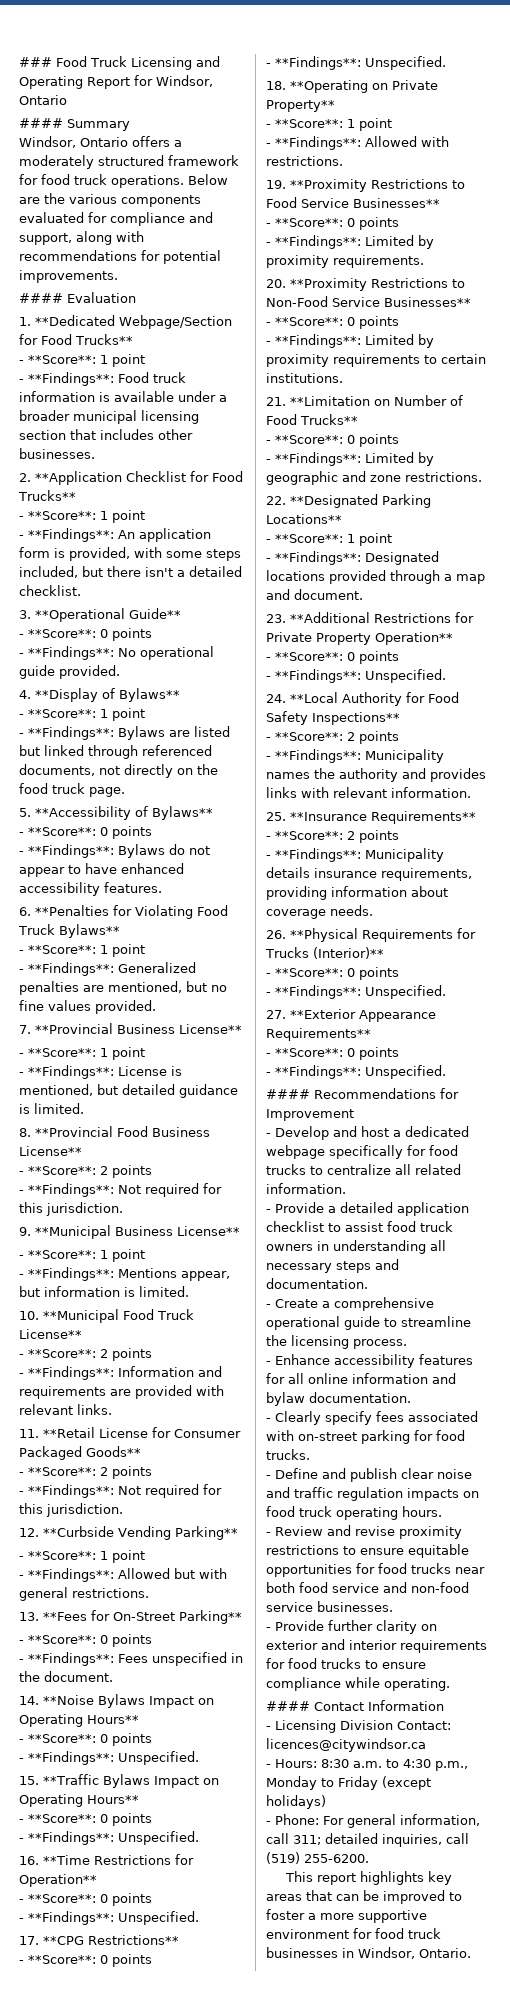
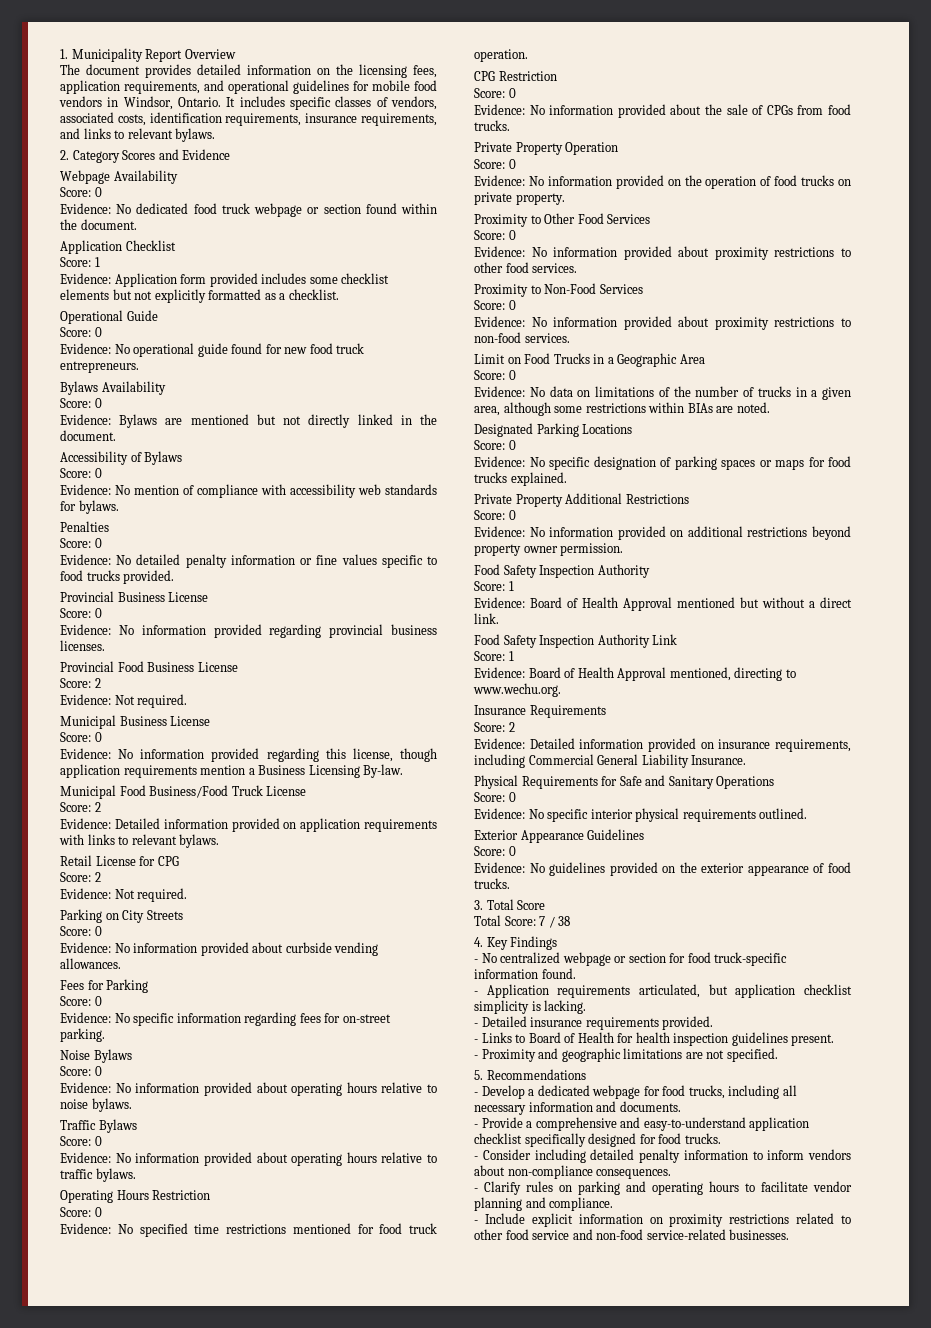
[19,56,220,70] [19,75,213,89] [19,95,67,105] [19,118,130,131] [19,136,182,148] [19,155,239,169] [19,174,228,188] [19,193,201,207] [19,212,213,226] [19,231,144,245] [19,250,221,264] [19,270,118,283] [19,292,136,303] [19,315,232,329] [19,334,133,345] [19,354,145,367] [19,372,186,386] [19,391,227,402] [19,410,199,424] [19,429,193,440] [19,448,95,459] [19,471,243,485] [18,490,76,501] [19,510,145,523] [19,528,211,542] [19,547,241,561] [19,566,242,578] [19,585,81,596] [19,608,181,622] [19,628,152,641] [19,646,214,660] [19,665,120,679] [19,688,180,702] [19,708,145,721] [19,726,230,740] [19,745,212,759] [19,764,218,778] [19,783,125,797] [19,806,213,820] [19,826,152,839] [19,844,210,858] [19,863,184,877] [19,882,162,896] [19,905,228,919] [18,924,120,938] [19,944,145,957] [19,962,196,976] [19,981,227,995] [19,1000,156,1014] [19,1023,242,1034] [19,1047,145,1060] [19,1065,182,1079] [19,1084,238,1098] [19,1103,84,1114] [19,1126,210,1137] [19,1146,82,1156] [19,1165,152,1178] [19,1183,222,1197] [19,1202,123,1216] [19,1225,240,1239] [19,1249,145,1262] [19,1267,230,1281] [19,1286,189,1297] [19,1309,194,1323] [19,1329,82,1339] [19,1348,152,1361] [19,1366,222,1380] [19,1385,224,1399] [19,1404,112,1415] [19,1427,241,1438] [19,1446,141,1460] [19,1466,152,1479] [19,1484,222,1498] [19,1503,123,1517] [19,1526,238,1540] [19,1550,145,1563] [19,1568,227,1582] [19,1587,149,1601] [19,1610,242,1624] [19,1634,152,1647] [19,1652,227,1666] ### Food Truck Licensing and Operating Report for Windsor, Ontario // #### Summary // Windsor, Ontario offers a moderately structured framework for food truck operations. Below are the various components evaluated for compliance and support, along with recommendations for potential improvements. // #### Evaluation // 1. **Dedicated Webpage/Section for Food Trucks** // - **Score**: 1 point // - **Findings**: Food truck information is available under a broader municipal licensing section that includes other businesses. // 2. **Application Checklist for Food Trucks** // - **Score**: 1 point // - **Findings**: An application form is provided, with some steps included, but there isn't a detailed checklist. // 3. **Operational Guide** // - **Score**: 0 points // - **Findings**: No operational guide provided. // 4. **Display of Bylaws** // - **Score**: 1 point // - **Findings**: Bylaws are listed but linked through referenced documents, not directly on the food truck page. // 5. **Accessibility of Bylaws** // - **Score**: 0 points // - **Findings**: Bylaws do not appear to have enhanced accessibility features. // 6. **Penalties for Violating Food Truck Bylaws** // - **Score**: 1 point // - **Findings**: Generalized penalties are mentioned, but no fine values provided. // 7. **Provincial Business License** // - **Score**: 1 point // - **Findings**: License is mentioned, but detailed guidance is limited. // 8. **Provincial Food Business License** // - **Score**: 2 points // - **Findings**: Not required for this jurisdiction. // 9. **Municipal Business License** // - **Score**: 1 point // - **Findings**: Mentions appear, but information is limited. // 10. **Municipal Food Truck License** // - **Score**: 2 points // - **Findings**: Information and requirements are provided with relevant links. // 11. **Retail License for Consumer Packaged Goods** // - **Score**: 2 points // - **Findings**: Not required for this jurisdiction. // 12. **Curbside Vending Parking** // - **Score**: 1 point // - **Findings**: Allowed but with general restrictions. // 13. **Fees for On-Street Parking** // - **Score**: 0 points // - **Findings**: Fees unspecified -> [60,48,236,62] [60,64,437,78] [60,80,437,94] [59,96,437,110] [60,112,438,126] [60,128,216,142] [60,149,231,163] [60,170,178,184] [60,187,102,197] [60,203,438,217] [60,219,137,230] [60,240,176,254] [60,257,100,267] [60,273,390,287] [60,289,339,303] [60,310,158,324] [60,327,102,337] [60,343,365,357] [60,361,139,373] [60,381,166,395] [60,398,102,408] [60,414,393,428] 1. Municipality Report Overview // The document provides detailed information on the licensing fees, application requirements, and operational guidelines for mobile food vendors in Windsor, Ontario. It includes specific classes of vendors, associated costs, identification requirements, insurance requirements, and links to relevant bylaws. // 2. Category Scores and Evidence // Webpage Availability // Score: 0 // Evidence: No dedicated food truck webpage or section found within the document. // Application Checklist // Score: 1 // Evidence: Application form provided includes some checklist elements but not explicitly formatted as a checklist. // Operational Guide // Score: 0 // Evidence: No operational guide found for new food truck entrepreneurs. // Bylaws Availability // Score: 0 // Evidence: Bylaws are mentioned but not directly linked
[19,1694,214,1708] [19,1714,139,1727] [19,1733,152,1746] [19,1751,199,1765] [19,1774,219,1788] [19,1794,139,1807] [19,1813,152,1826] [19,1831,199,1845] [19,1854,194,1865] [19,1874,97,1887] [19,1893,152,1906] [19,1911,199,1925] [19,1935,179,1945] [19,1954,152,1967] [266,56,446,70] [266,80,438,93] [266,100,335,112] [266,118,392,131] [266,136,449,150] [266,156,343,166] [266,179,465,192] [266,197,440,208] [266,217,399,230] [266,235,434,249] [266,255,424,268] [266,278,465,291] [266,296,471,307] [266,316,399,329] [266,334,434,348] [266,354,486,367] [266,373,343,383] [266,395,463,406] [266,414,358,425] [266,434,399,447] [266,452,434,466] [266,471,482,485] [266,494,431,508] [266,514,342,524] [266,533,392,546] [266,551,439,565] [266,570,485,584] [266,589,363,600] [266,612,474,623] [266,632,453,645] [266,651,399,664] [266,669,446,683] [266,692,459,706] [266,711,400,725] [266,731,399,744] [266,749,444,763] [266,768,486,782] [266,787,471,798] [266,811,476,824] [266,830,399,843] [266,848,444,862] [266,867,472,881] [266,886,448,900] [266,905,373,919] [266,928,476,942] [265,947,384,959] [266,967,399,980] [266,985,446,999] [266,1009,436,1022] [266,1028,371,1041] [266,1047,399,1060] [266,1065,446,1079] [266,1089,310,1099] 14. **Noise Bylaws Impact on Operating Hours** // - **Score**: 0 points // - **Findings**: Unspecified. // 15. **Traffic Bylaws Impact on Operating Hours** // - **Score**: 0 points // - **Findings**: Unspecified. // 16. **Time Restrictions for Operation** // - **Score**: 0 points // - **Findings**: Unspecified. // 17. **CPG Restrictions** // - **Score**: 0 points // - **Findings**: Unspecified. // 18. **Operating on Private Property** // - **Score**: 1 point // - **Findings**: Allowed with restrictions. // 19. **Proximity Restrictions to Food Service Businesses** // - **Score**: 0 points // - **Findings**: Limited by proximity requirements. // 20. **Proximity Restrictions to Non-Food Service Businesses** // - **Score**: 0 points // - **Findings**: Limited by proximity requirements to certain institutions. // 21. **Limitation on Number of Food Trucks** // - **Score**: 0 points // - **Findings**: Limited by geographic and zone restrictions. // 22. **Designated Parking Locations** // - **Score**: 1 point // - **Findings**: Designated locations provided through a map and document. // 23. **Additional Restrictions for Private Property Operation** // - **Score**: 0 points // - **Findings**: Unspecified. // 24. **Local Authority for Food Safety Inspections** // - **Score**: 2 points // - **Findings**: Municipality names the authority and provides links with relevant information. // 25. **Insurance Requirements** // - **Score**: 2 points // - **Findings**: Municipality details insurance requirements, providing information about coverage needs. // 26. **Physical Requirements for Trucks (Interior)** // - **Score**: 0 points // - **Findings**: Unspecified. // 27. **Exterior Appearance Requirements** // - **Score**: 0 points // - **Findings**: Unspecified. // #### -> [60,451,183,465] [60,468,102,478] [60,484,437,498] [60,500,119,514] [60,521,109,532] [60,538,102,548] [60,554,438,568] [60,570,175,584] [60,591,209,602] [60,608,102,618] [60,624,437,638] [60,640,105,651] [60,661,238,672] [60,678,101,688] [60,694,188,708] [60,715,211,729] [60,732,102,742] [60,748,438,762] [60,764,404,778] [60,785,307,799] [60,802,101,812] [60,818,438,832] [59,834,220,848] [60,855,179,866] [60,872,101,882] [60,888,188,902] [60,909,183,923] [60,926,102,936] [60,942,379,956] [60,958,121,969] [60,979,149,993] [60,996,102,1006] [60,1012,391,1026] [60,1028,105,1042] [60,1049,132,1063] [60,1066,102,1076] [60,1082,437,1096] [60,1098,132,1112] [60,1119,137,1133] [60,1136,102,1146] [60,1152,437,1166] [60,1168,136,1182] [60,1190,211,1203] [60,1207,102,1217] [60,1223,437,1237] [474,49,528,62] [474,71,557,81] [474,88,516,98] [474,104,851,118] [474,120,510,131] [474,142,619,155] [474,159,516,169] [474,175,851,189] [474,192,565,205] [474,213,651,227] [474,230,516,240] [474,246,851,260] [474,262,578,273] [474,283,643,297] [474,300,516,310] [474,316,851,330] [474,332,570,343] [474,353,705,367] [474,370,516,380] [474,386,851,400] [474,402,770,416] [474,423,633,437] [474,440,516,450] [474,456,851,470] [474,472,567,486] [474,493,689,507] [474,510,516,520] [474,526,851,540] [474,543,624,556] [474,564,650,578] [474,581,514,591] [474,597,852,611] [474,613,499,624] [474,634,678,648] [474,651,514,661] [474,667,796,681] [473,683,561,697] [474,705,606,718] [474,722,515,732] [474,738,851,752] [474,754,747,768] [474,775,775,789] [474,792,516,802] [474,808,808,822] [474,829,645,843] [474,846,516,856] [474,862,851,876] [474,878,510,889] [474,899,546,910] [474,915,571,928] [474,936,558,950] [474,952,788,966] [474,968,576,979] [474,984,852,998] [474,1000,587,1014] [474,1016,714,1030] [474,1032,835,1046] [474,1048,778,1062] [474,1070,483,1080] Accessibility of Bylaws // Score: 0 // Evidence: No mention of compliance with accessibility web standards for bylaws. // Penalties // Score: 0 // Evidence: No detailed penalty information or fine values specific to food trucks provided. // Provincial Business License // Score: 0 // Evidence: No information provided regarding provincial business licenses. // Provincial Food Business License // Score: 2 // Evidence: Not required. // Municipal Business License // Score: 0 // Evidence: No information provided regarding this license, though application requirements mention a Business Licensing By-law. // Municipal Food Business/Food Truck License // Score: 2 // Evidence: Detailed information provided on application requirements with links to relevant bylaws. // Retail License for CPG // Score: 2 // Evidence: Not required. // Parking on City Streets // Score: 0 // Evidence: No information provided about curbside vending allowances. // Fees for Parking // Score: 0 // Evidence: No specific information regarding fees for on-street parking. // Noise Bylaws // Score: 0 // Evidence: No information provided about operating hours relative to noise bylaws. // Traffic Bylaws // Score: 0 // Evidence: No information provided about operating hours relative to traffic bylaws. // Operating Hours Restriction // Score: 0 // Evidence: No specified time restrictions mentioned for food truck operation. // CPG Restriction // Score: 0 // Evidence: No information provided about the sale of CPGs from food trucks. // Private Property Operation // Score: 0 // Evidence: No information provided on the operation of food trucks on private property. // Proximity to Other Food Services // Score: 0 // Evidence: No information provided about proximity restrictions to other food services. // Proximity to Non-Food Services // Score: 0 // Evidence: No information provided about proximity restrictions to non-food services. // Limit on Food Trucks in a Geographic Area // Score: 0 // Evidence: No data on limitations of the number of trucks in a given area, although some restrictions within BIAs are noted. // Designated Parking Locations // Score: 0 // Evidence: No specific designation of parking spaces or maps for food trucks explained. // Private Property Additional Restrictions // Score: 0 // Evidence: No information provided on additional restrictions beyond property owner permission. // Food Safety Inspection Authority // Score: 1 // Evidence: Board of Health Approval mentioned but without a direct link. // Food Safety Inspection Authority Link // Score: 1 // Evidence: Board of Health Approval mentioned, directing to www.wechu.org. // Insurance Requirements // Score: 2 // Evidence: Detailed information provided on insurance requirements, including Commercial General Liability Insurance. // Physical Requirements for Safe and Sanitary Operations // Score: 0 // Evidence: No specific interior physical requirements outlined. // Exterior Appearance Guidelines // Score: 0 // Evidence: No guidelines provided on the exterior appearance of food trucks. // 3. Total Score // Total Score: 7 / 38 // 4. Key Findings // - No centralized webpage or section for food truck-specific information found. // - Application requirements articulated, but application checklist simplicity is lacking. // - Detailed insurance requirements provided. // - Links to Board of Health for health inspection guidelines present. // - Proximity and geographic limitations are not specified. // 5.
[440,1088,459,1099] [266,1109,354,1121] for Improvement -> (586, 1074) none
[333,1126,389,1137] and host -> (525, 1092) none
[329,1145,458,1159] [266,1164,461,1175] [266,1183,346,1194] [266,1202,469,1216] [266,1221,453,1232] [266,1240,446,1254] [266,1259,399,1273] [266,1278,368,1289] [266,1297,434,1311] [266,1316,471,1330] [266,1335,407,1349] [266,1354,473,1368] [266,1373,456,1384] [266,1392,411,1406] [266,1411,478,1425] [266,1430,465,1444] [266,1449,310,1460] [266,1468,472,1482] [266,1487,479,1501] [266,1506,442,1520] [266,1525,462,1539] [266,1544,469,1558] [266,1563,485,1577] [266,1582,295,1593] specifically for food trucks to centralize all related information. // - Provide a detailed application checklist to assist food truck owners in understanding all necessary steps and documentation. // - Create a comprehensive operational guide to streamline the licensing process. // - Enhance accessibility features for all online information and bylaw documentation. // - Clearly specify fees associated with on-street parking for food trucks. // - Define and publish clear noise and traffic regulation impacts on food truck operating hours. // - Review and revise proximity restrictions to ensure equitable opportunities for food trucks near both -> [643,1085,797,1099] [474,1101,681,1115] [474,1117,810,1131] [474,1133,721,1147] [474,1149,851,1163] [474,1165,672,1179] [474,1181,852,1195] [474,1197,614,1211] [474,1213,851,1227] [474,1229,503,1240] for food trucks, including all necessary information and documents. // - Provide a comprehensive and easy-to-understand application checklist specifically designed for food trucks. // - Consider including detailed penalty information to inform vendors about non-compliance consequences. // - Clarify rules on parking and operating hours to facilitate vendor planning and compliance. // - Include explicit information on proximity restrictions related to other
[266,1601,393,1612] [266,1620,437,1634] [266,1639,487,1653] [266,1658,426,1669] [266,1677,450,1691] [266,1700,444,1711] [266,1720,451,1733] [266,1738,426,1752] [266,1759,468,1771] [266,1776,431,1790] [266,1795,326,1809] [266,1814,480,1828] [266,1833,469,1847] [266,1852,369,1864] [285,1871,453,1885] [266,1890,462,1904] [266,1909,427,1923] [266,1928,441,1939] [266,1947,471,1959] service businesses. // - Provide further clarity on exterior and interior requirements for food trucks to ensure compliance while operating. // #### Contact Information // - Licensing Division Contact: licences@citywindsor.ca // - Hours: 8:30 a.m. to 4:30 p.m., Monday to Friday (except holidays) // - Phone: For general information, call 311; detailed inquiries, call (519) 255-6200. // This report highlights key areas that can be improved to foster a more supportive environment for food truck businesses in Windsor, Ontario. -> [646,1229,790,1240] service-related businesses.

